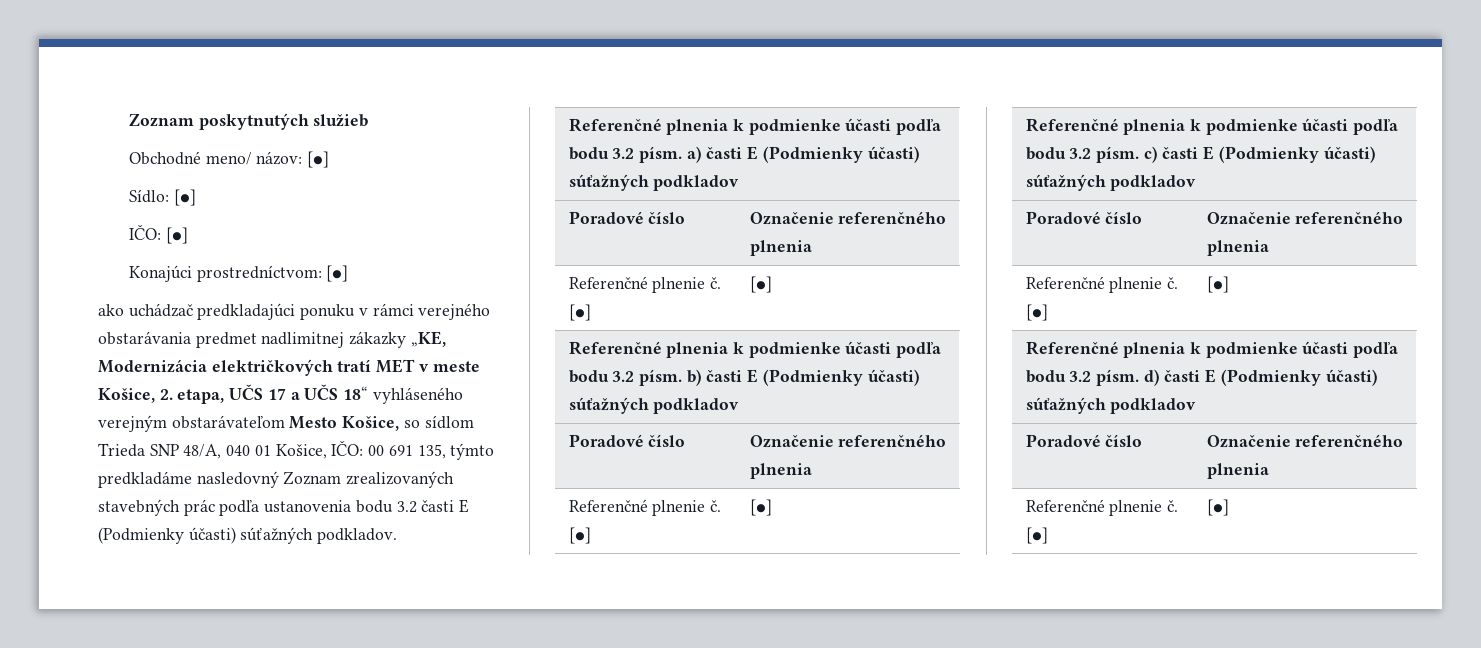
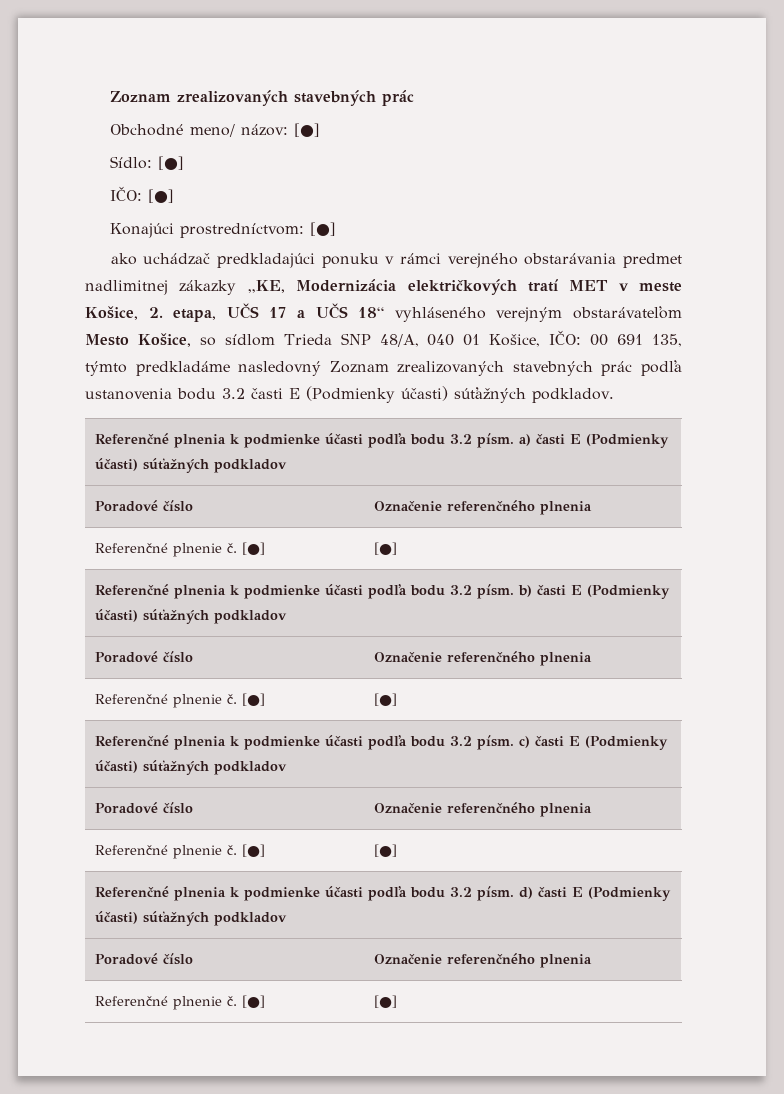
[128,113,369,130] Zoznam poskytnutých služieb -> [109,90,414,106] Zoznam zrealizovaných stavebných prác

